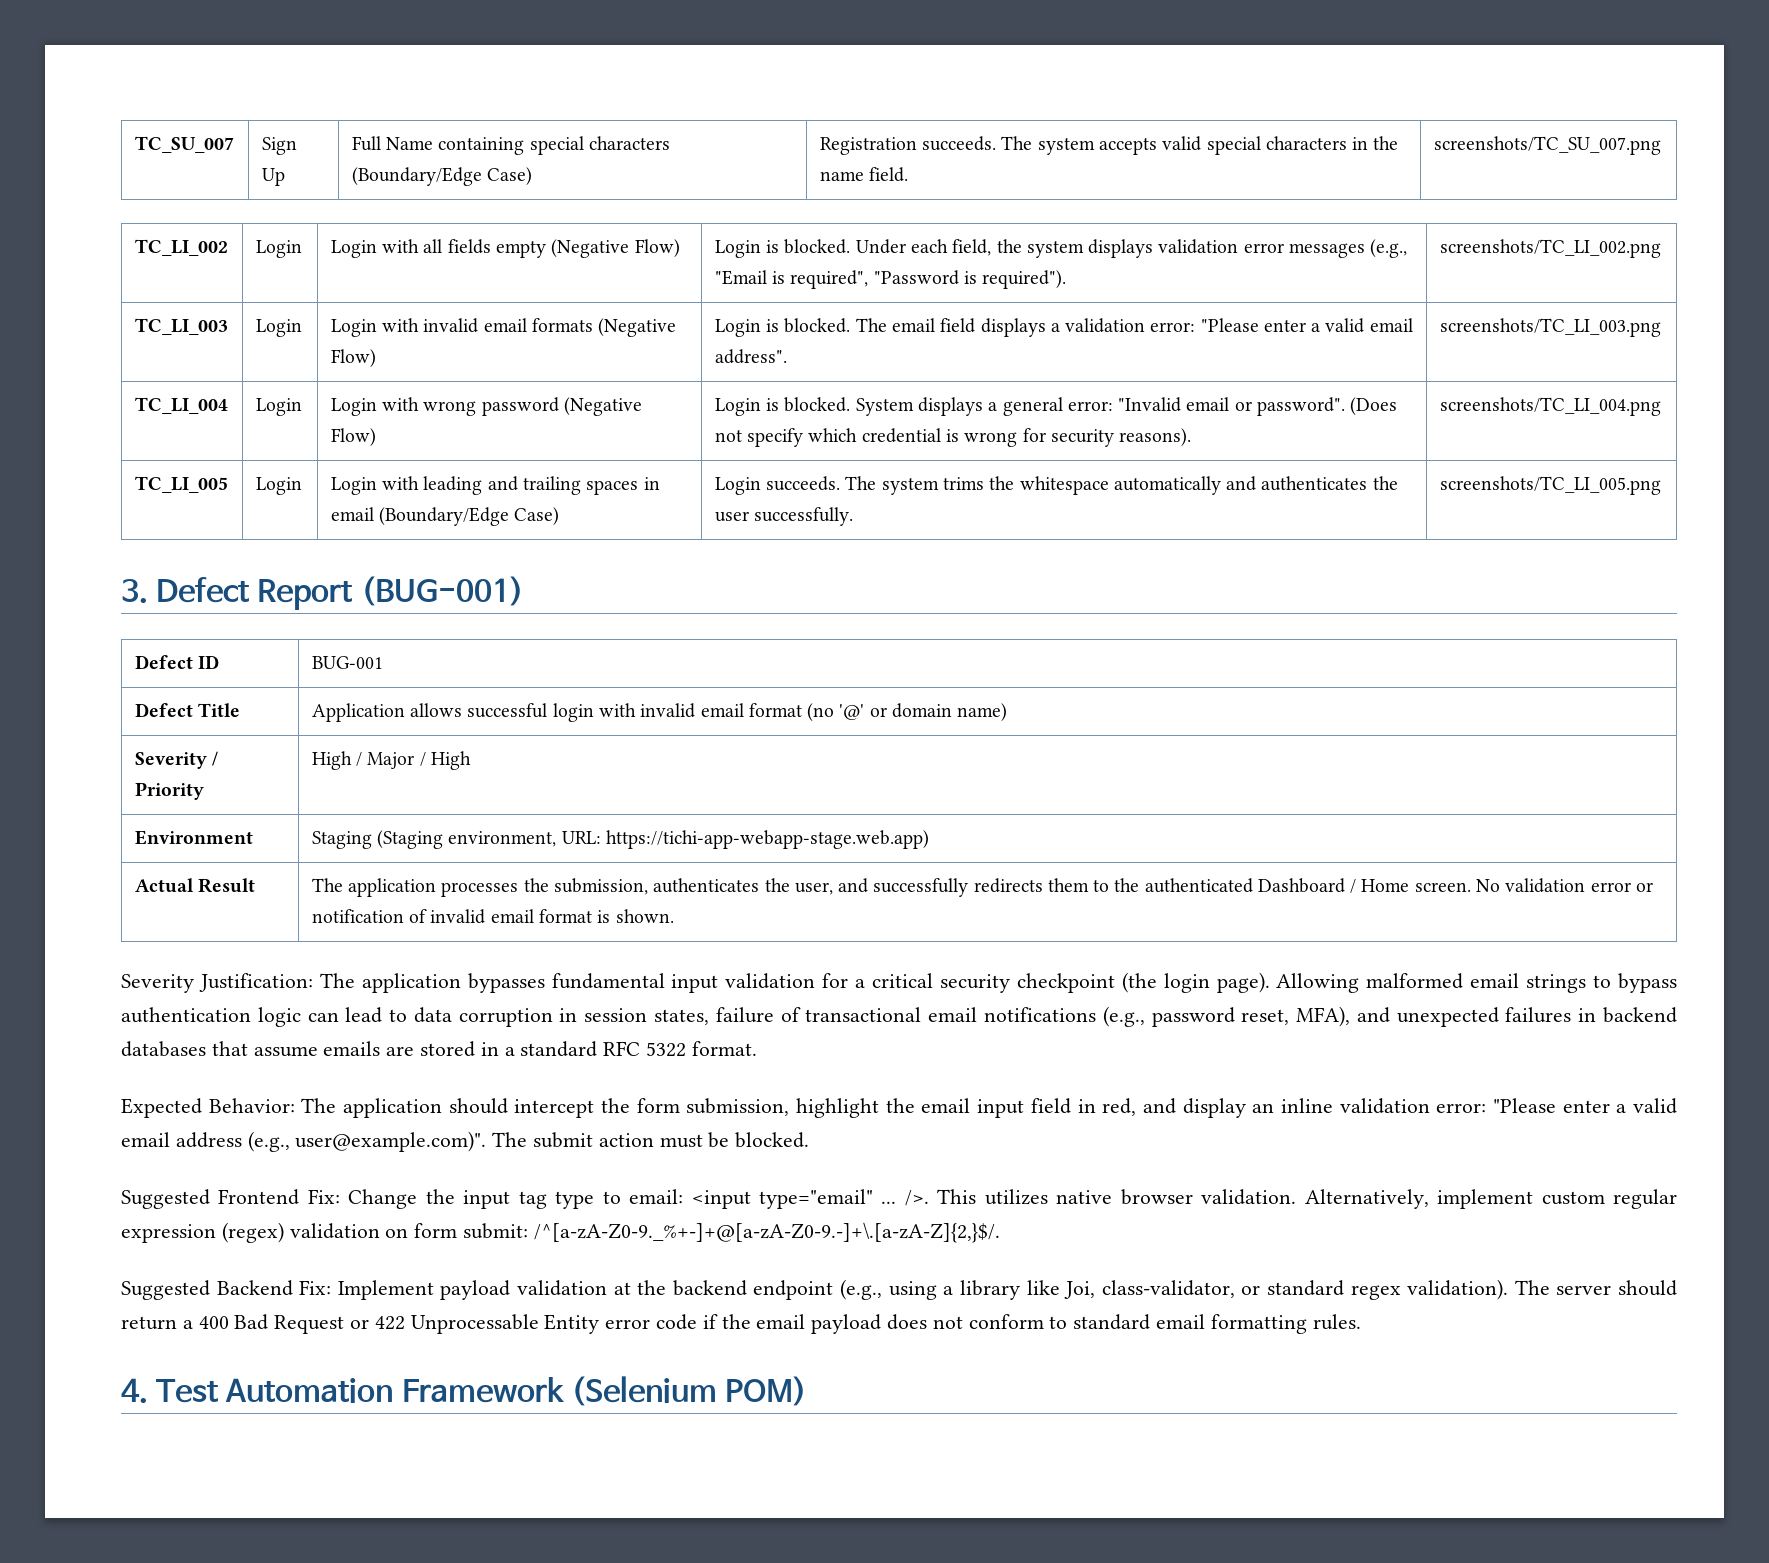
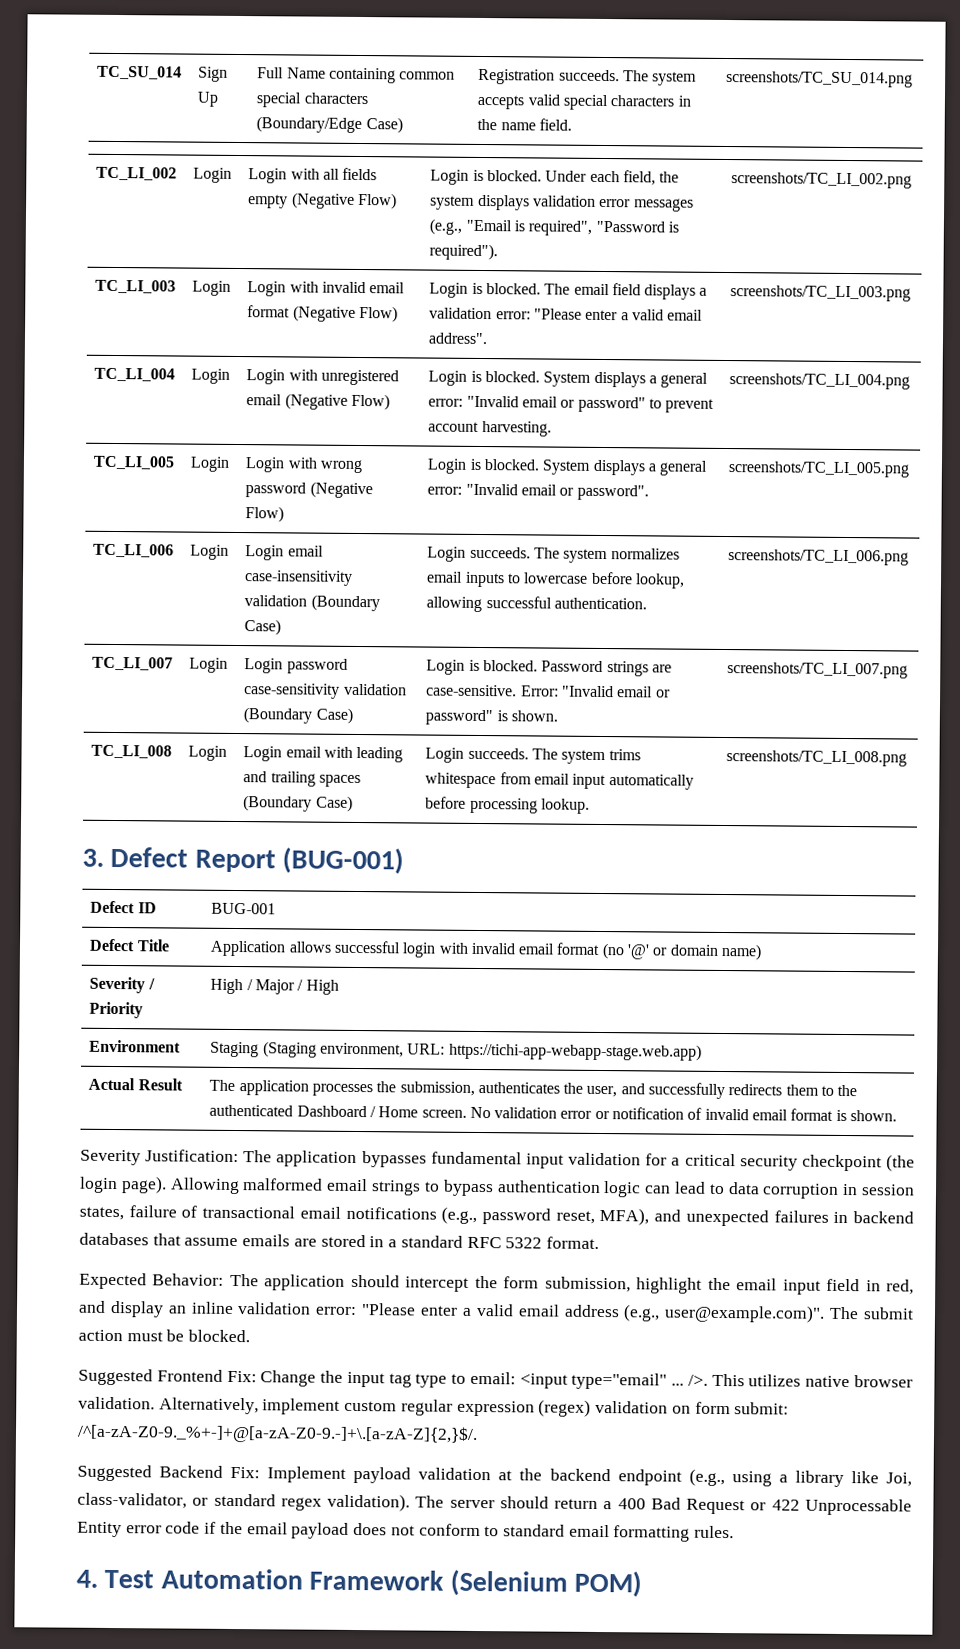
[134,136,234,153] TC_SU_007 -> [97,65,183,80] TC_SU_014
(525, 146) none -> [399,71,456,80] common
[1433,136,1661,155] screenshots/TC_SU_007.png -> [726,70,914,88] screenshots/TC_SU_014.png
[532,318,594,332] formats -> [247,305,291,318] format
(302, 407) none -> [246,369,399,386] [246,393,390,411] [428,370,709,388] [428,395,715,413] [428,420,552,437] [729,373,911,390] [93,455,176,470] [190,456,231,472] | Login with unregistered email (Negative Flow) | Login is blocked. System displays a general error: "Invalid email or password" to prevent account harvesting. | screenshots/TC_LI_004.png // TC_LI_005 | Login
[1350,397,1398,415] [714,428,1192,447] [1439,397,1661,416] [134,476,228,493] [255,477,302,495] [330,477,377,495] (Does not specify which credential is wrong for security reasons). | screenshots/TC_LI_004.png // TC_LI_005 | Login | Login -> [728,461,910,478] [93,543,175,558] [190,544,230,560] [245,545,324,561] [244,570,354,586] [244,594,380,612] [244,619,282,636] [427,546,680,564] [426,571,685,589] [426,596,647,613] [728,549,910,566] [92,656,174,671] [189,657,229,673] [244,658,348,674] [244,683,407,699] [243,707,353,724] [426,659,672,677] [426,684,671,698] [425,709,558,726] [727,662,909,679] [91,744,173,759] [188,745,228,761] [243,746,322,762] | screenshots/TC_LI_005.png // TC_LI_006 | Login | Login email case-insensitivity validation (Boundary Case) | Login succeeds. The system normalizes email inputs to lowercase before lookup, allowing successful authentication. | screenshots/TC_LI_006.png // TC_LI_007 | Login | Login password case-sensitivity validation (Boundary Case) | Login is blocked. Password strings are case-sensitive. Error: "Invalid email or password" is shown. | screenshots/TC_LI_007.png // TC_LI_008 | Login | Login email
[643,477,660,490] [330,507,510,526] in email (Boundary/Edge -> [243,795,313,812] (Boundary
[989,476,1398,495] [714,507,854,526] [1439,476,1661,495] the whitespace automatically and authenticates the user successfully. | screenshots/TC_LI_005.png -> [425,772,694,790] [425,796,590,814] [726,750,908,767] whitespace from email input automatically before processing lookup. | screenshots/TC_LI_008.png

